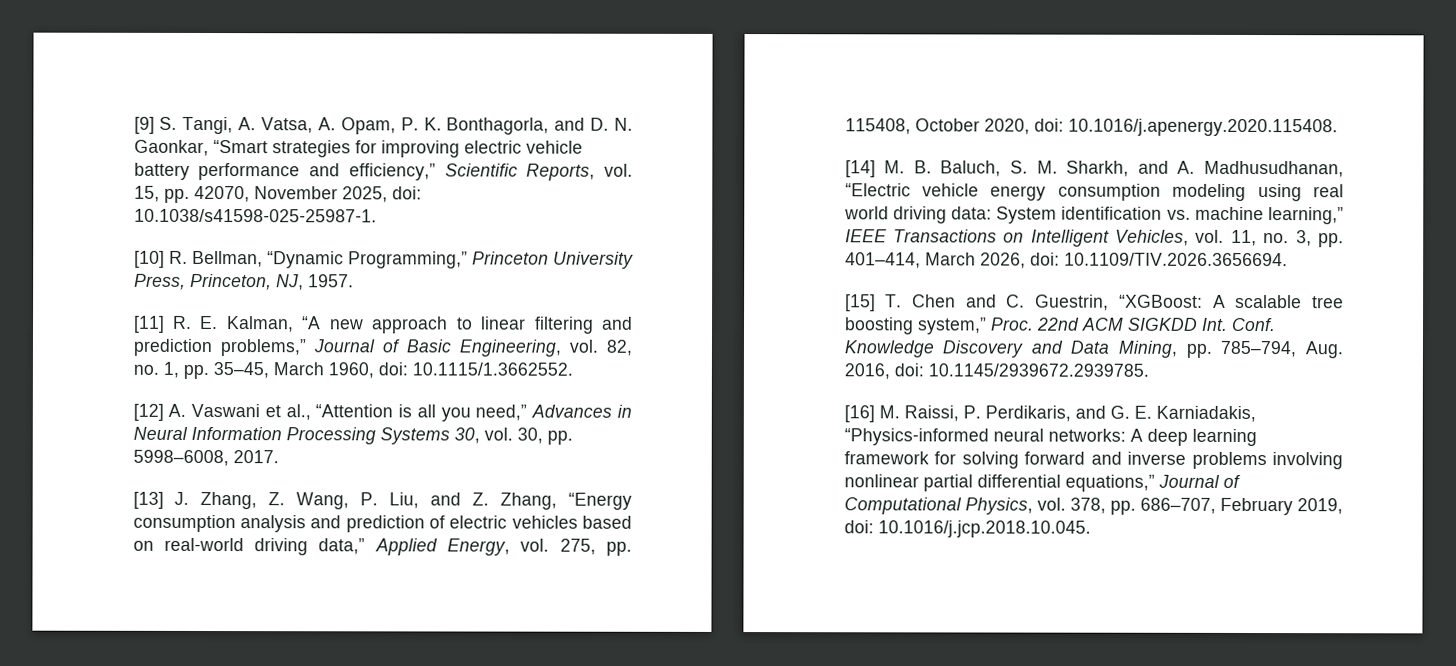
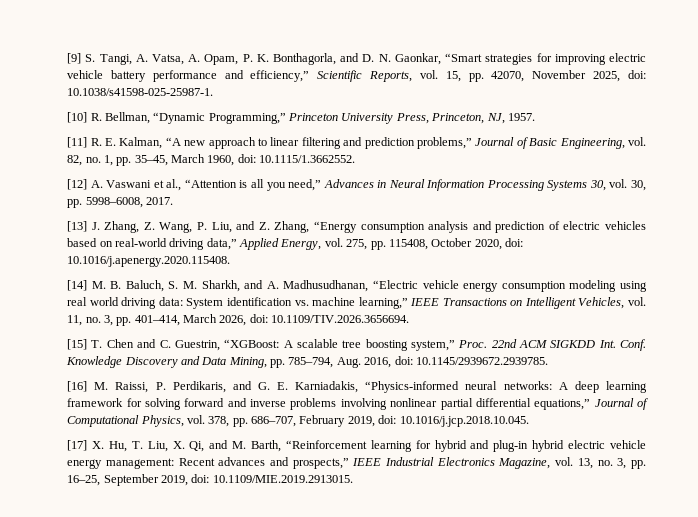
(1091, 529) none -> [67,440,646,452] [67,457,646,469] [67,474,353,486] // [17] X. Hu, T. Liu, X. Qi, and M. Barth, “Reinforcement learning for hybrid and plug-in hybrid electric vehicle energy management: Recent advances and prospects,” IEEE Industrial Electronics Magazine, vol. 13, no. 3, pp. 16–25, September 2019, doi: 10.1109/MIE.2019.2913015.

